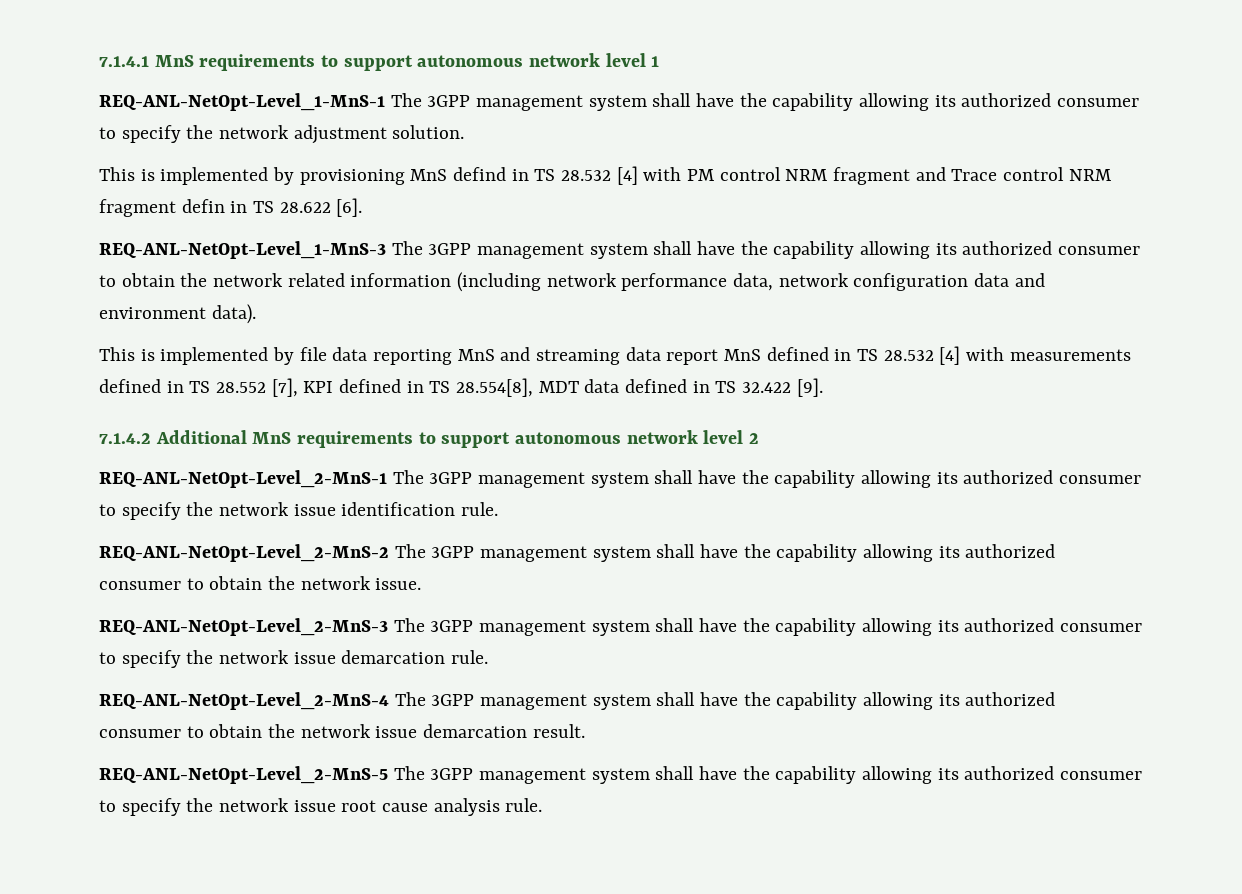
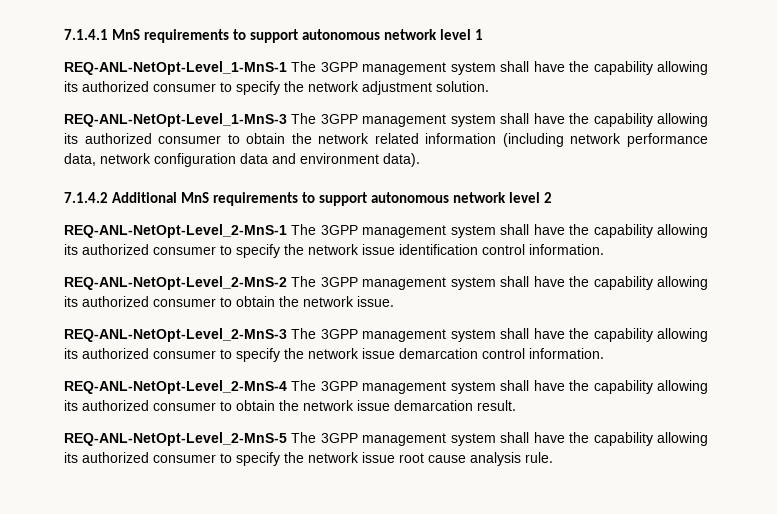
[99,166,1111,185] [99,198,363,217] // This is implemented by provisioning MnS defind in TS 28.532 [4] with PM control NRM fragment and Trace control NRM fragment defin in TS 28.622 [6]. -> (489, 86) none
[99,346,1131,365] [99,378,823,397] // This is implemented by file data reporting MnS and streaming data report MnS defined in TS 28.532 [4] with measurements defined in TS 28.552 [7], KPI defined in TS 28.554[8], MDT data defined in TS 32.422 [9]. -> (420, 160) none
[461,502,499,516] rule. -> [482,244,604,255] control information.
[451,650,489,664] rule. -> [482,348,604,359] control information.

